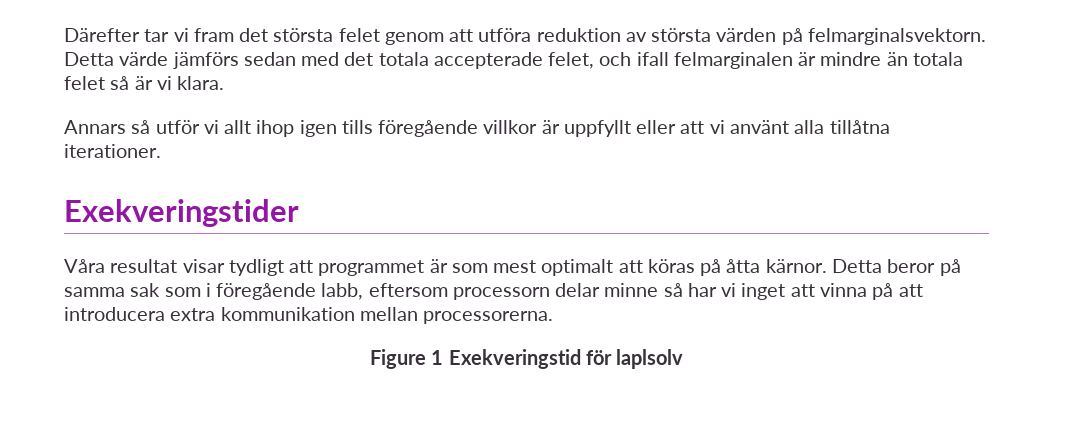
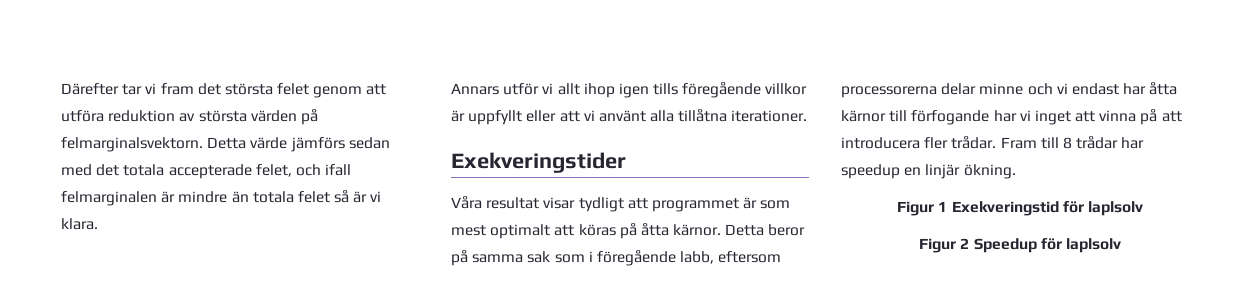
[131,120,151,134] så -> (499, 89) none
[452,287,550,300] processorn -> [841,86,937,98] processorerna
[663,283,683,297] så -> [1027,82,1178,95] [841,110,990,125] och vi endast har åtta kärnor till förfogande
[170,307,554,324] [369,349,426,369] extra kommunikation mellan processorerna. // Figure -> [924,136,1145,149] [841,164,1016,179] [897,201,935,216] fler trådar. Fram till 8 trådar har speedup en linjär ökning. // Figur
(684, 359) none -> [919,238,1121,253] // Figur 2 Speedup för laplsolv

